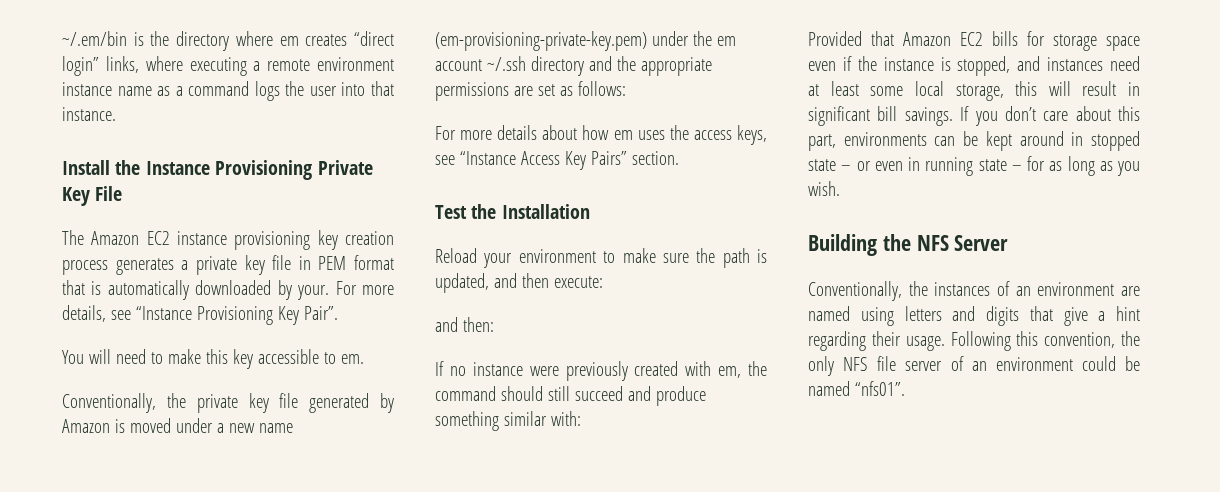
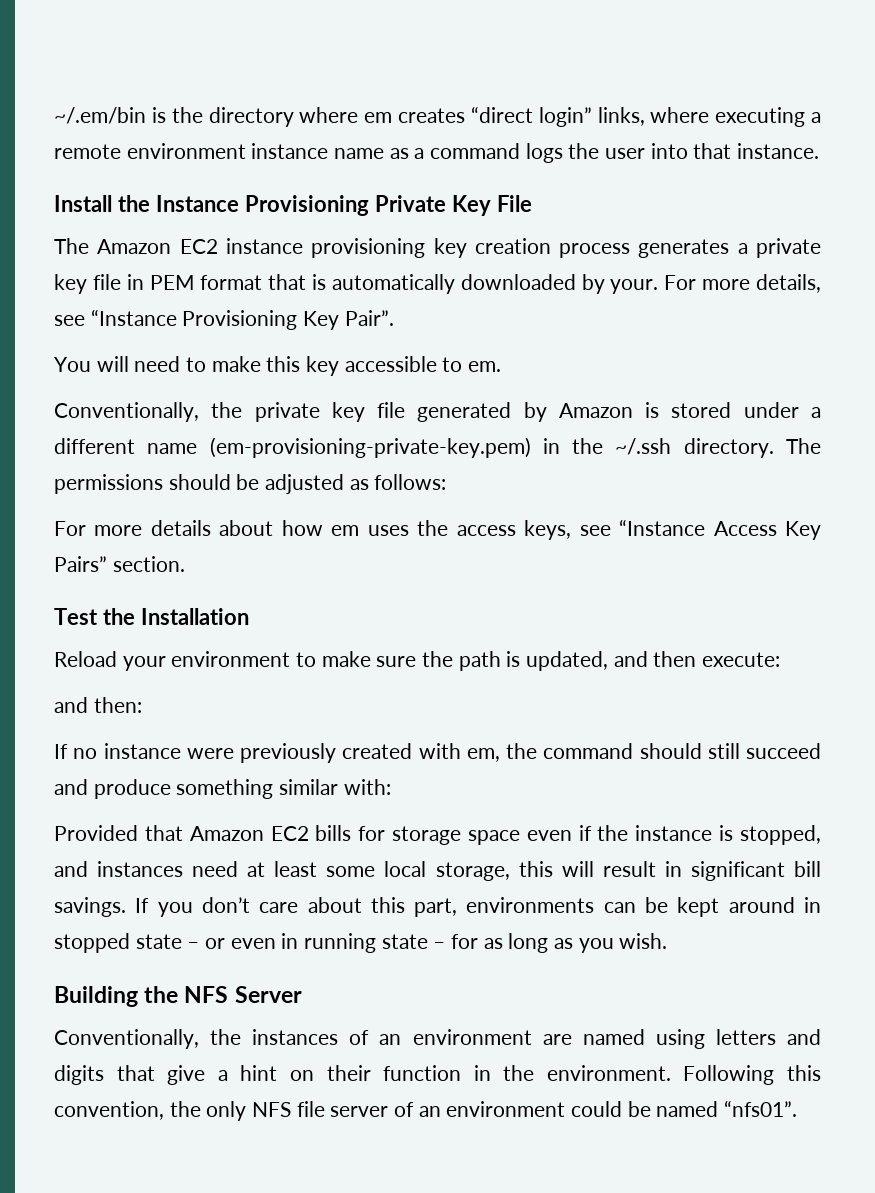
[129,418,171,433] moved -> [671,402,732,418] stored
[228,423,255,433] new -> [54,438,135,454] different
[651,31,736,46] [435,56,712,76] [435,82,555,101] under the em account ~/.ssh directory and the appropriate permissions are set -> [542,438,821,458] [54,474,345,494] in the ~/.ssh directory. The permissions should be adjusted
[808,331,945,351] regarding their usage. -> [289,1065,671,1081] on their function in the environment.

